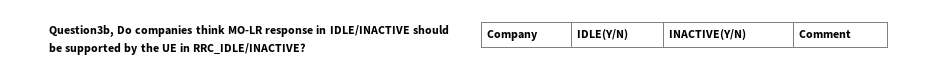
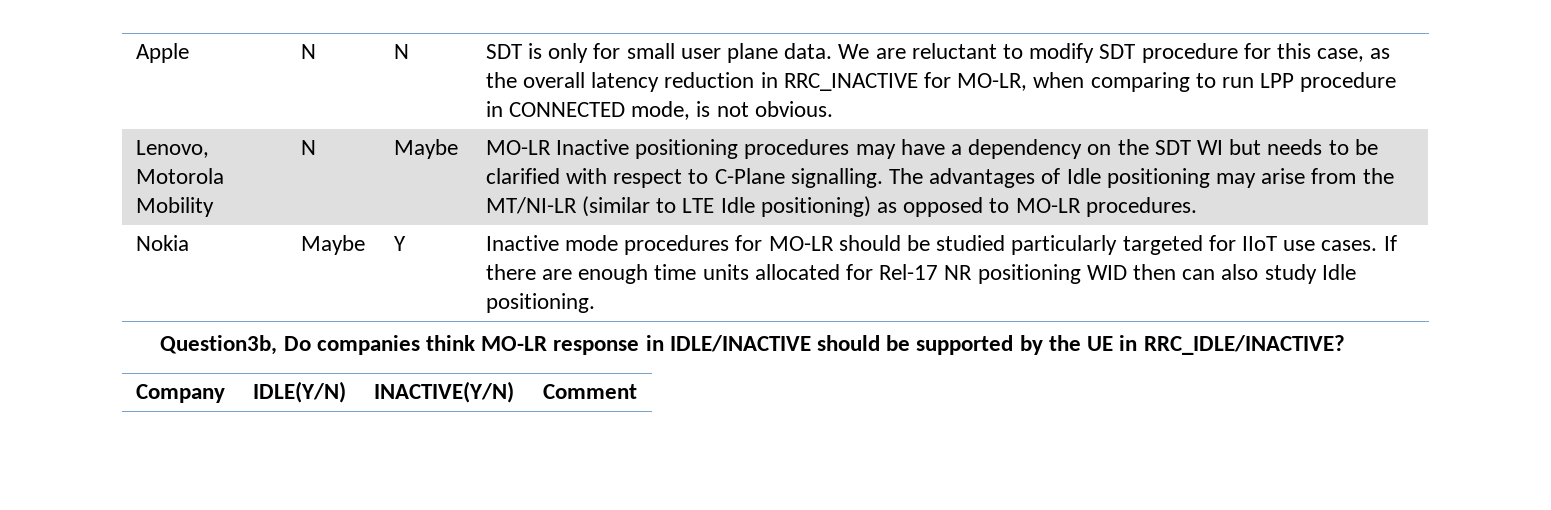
(49, 31) none -> [135,43,189,63] [300,44,316,59] [393,44,409,59] [485,43,1391,63] [485,72,1397,92] [485,101,833,120] [135,140,209,158] [135,168,224,184] [135,197,214,217] [300,140,316,155] [393,139,458,159] [485,139,1378,159] [485,168,1394,188] [485,196,1197,217] [135,235,189,251] [300,235,365,255] [393,236,406,251] [485,235,1397,255] [485,264,1356,284] [485,293,595,313] Apple | N | N | SDT is only for small user plane data. We are reluctant to modify SDT procedure for this case, as the overall latency reduction in RRC_INACTIVE for MO-LR, when comparing to run LPP procedure in CONNECTED mode, is not obvious. // Lenovo, Motorola Mobility | N | Maybe | MO-LR Inactive positioning procedures may have a dependency on the SDT WI but needs to be clarified with respect to C-Plane signalling. The advantages of Idle positioning may arise from the MT/NI-LR (similar to LTE Idle positioning) as opposed to MO-LR procedures. // Nokia | Maybe | Y | Inactive mode procedures for MO-LR should be studied particularly targeted for IIoT use cases. If there are enough time units allocated for Rel-17 NR positioning WID then can also study Idle positioning. //

